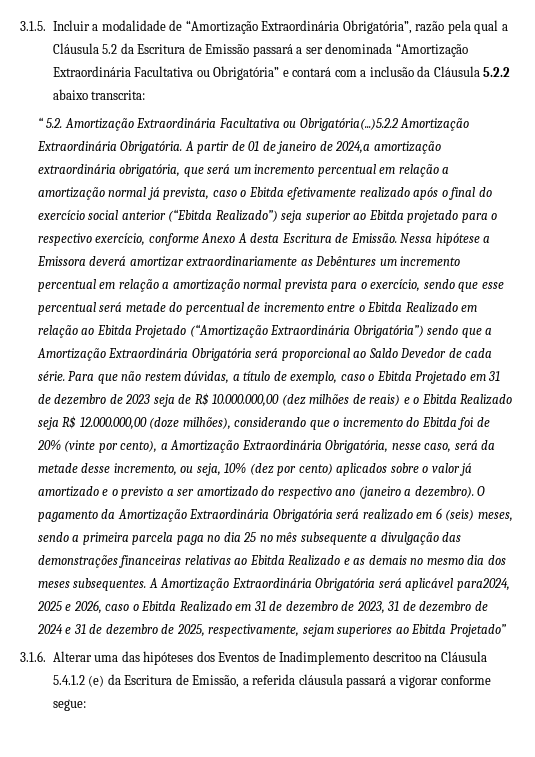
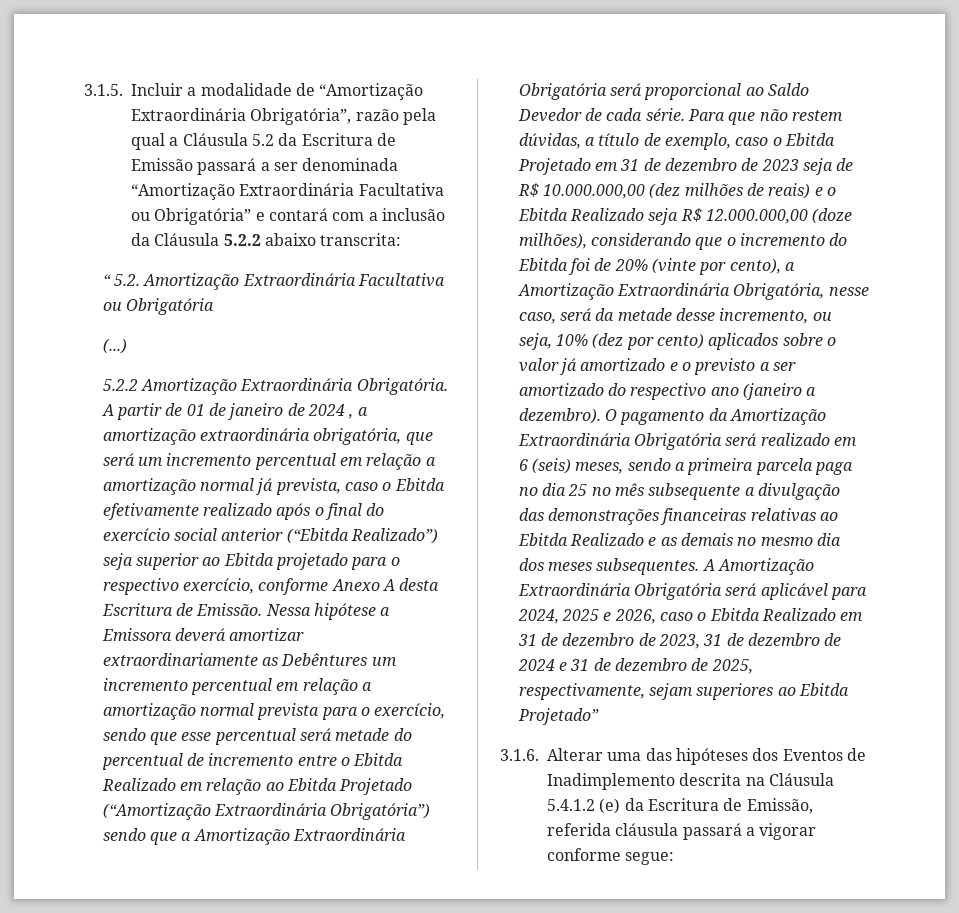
[299,118,398,131] Obrigatória(...)5.2.2 -> [126,298,215,315] [102,338,127,354] [102,379,138,391] Obrigatória // (...) // 5.2.2
[335,141,371,154] 2024,a -> [308,404,368,419] 2024 , a
[456,578,510,591] para2024, -> [831,587,868,600] [517,609,559,624] para 2024,
[372,651,421,662] descritoo -> [679,773,742,786] descrita
[242,678,249,685] a -> (813, 806) none

